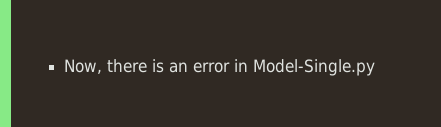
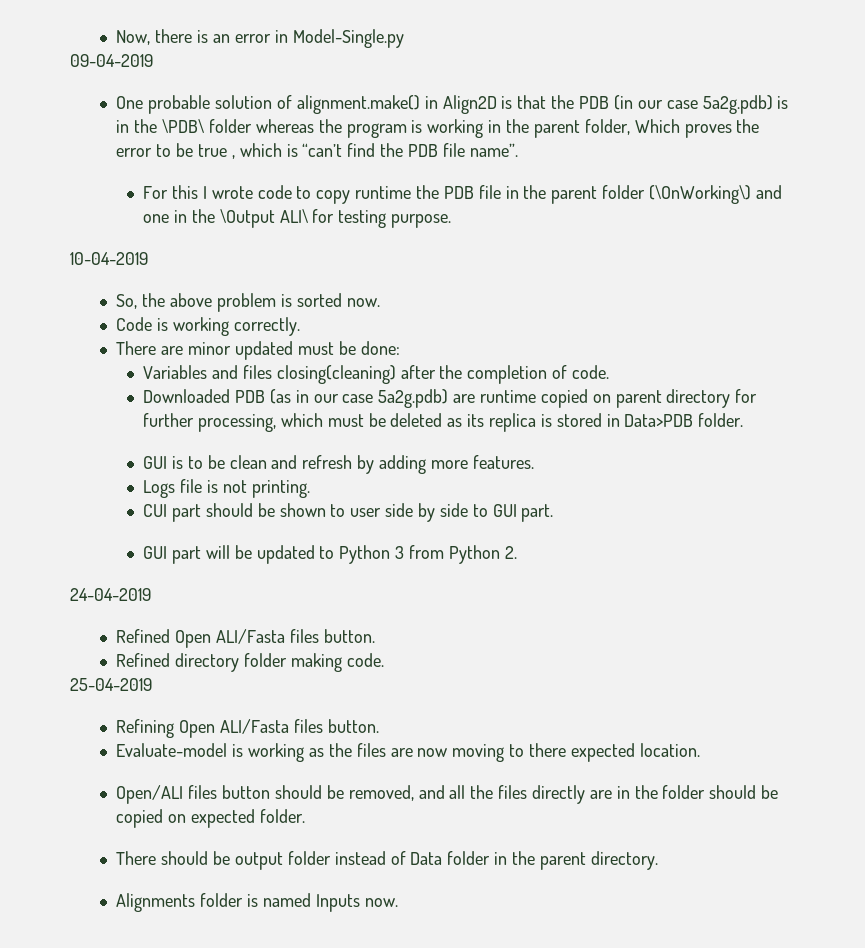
(375, 67) none -> [70,54,153,67] [116,95,789,114] [116,119,760,138] [116,143,518,159] [143,185,782,204] [143,209,452,228] [70,252,148,265] [116,293,380,312] [116,317,301,336] [116,341,400,360] [143,365,609,384] [143,389,758,408] [143,413,744,432] [143,455,534,474] [143,479,310,498] [143,503,554,522] [143,545,517,564] [70,588,151,601] [116,629,375,648] [116,653,384,672] [70,678,152,691] [116,719,379,738] [116,743,700,762] [116,785,779,804] [116,809,306,828] [116,851,658,870] [116,893,398,912] // 09-04-2019 // One probable solution of alignment.make() in Align2D is that the PDB (in our case 5a2g.pdb) is in the \PDB\ folder whereas the program is working in the parent folder, Which proves the error to be true , which is “can’t find the PDB file name”. // For this I wrote code to copy runtime the PDB file in the parent folder (\OnWorking\) and one in the \Output ALI\ for testing purpose. // 10-04-2019 // So, the above problem is sorted now. // Code is working correctly. // There are minor updated must be done: // Variables and files closing(cleaning) after the completion of code. // Downloaded PDB (as in our case 5a2g.pdb) are runtime copied on parent directory for further processing, which must be deleted as its replica is stored in Data>PDB folder. // GUI is to be clean and refresh by adding more features. // Logs file is not printing. // CUI part should be shown to user side by side to GUI part. // GUI part will be updated to Python 3 from Python 2. // 24-04-2019 // Refined Open ALI/Fasta files button. // Refined directory folder making code. // 25-04-2019 // Refining Open ALI/Fasta files button. // Evaluate-model is working as the files are now moving to there expected location. // Open/ALI files button should be removed, and all the files directly are in the folder should be copied on expected folder. // There should be output folder instead of Data folder in the parent directory. // Alignments folder is named Inputs now.

